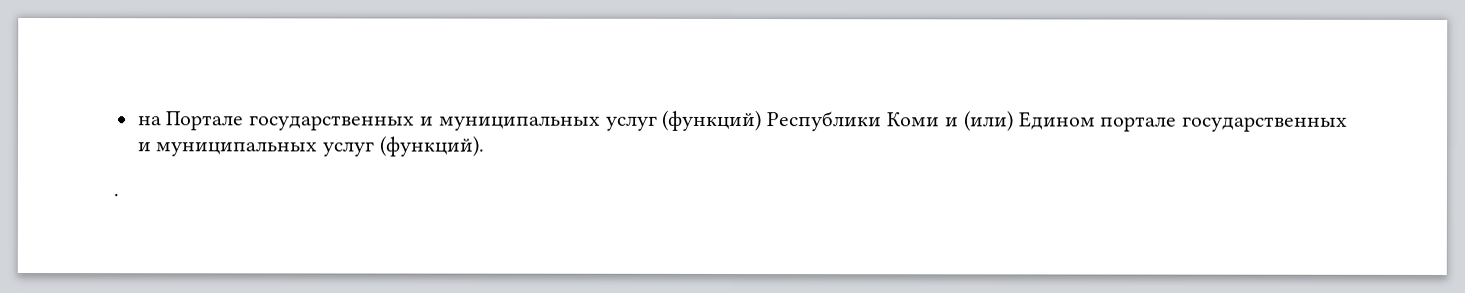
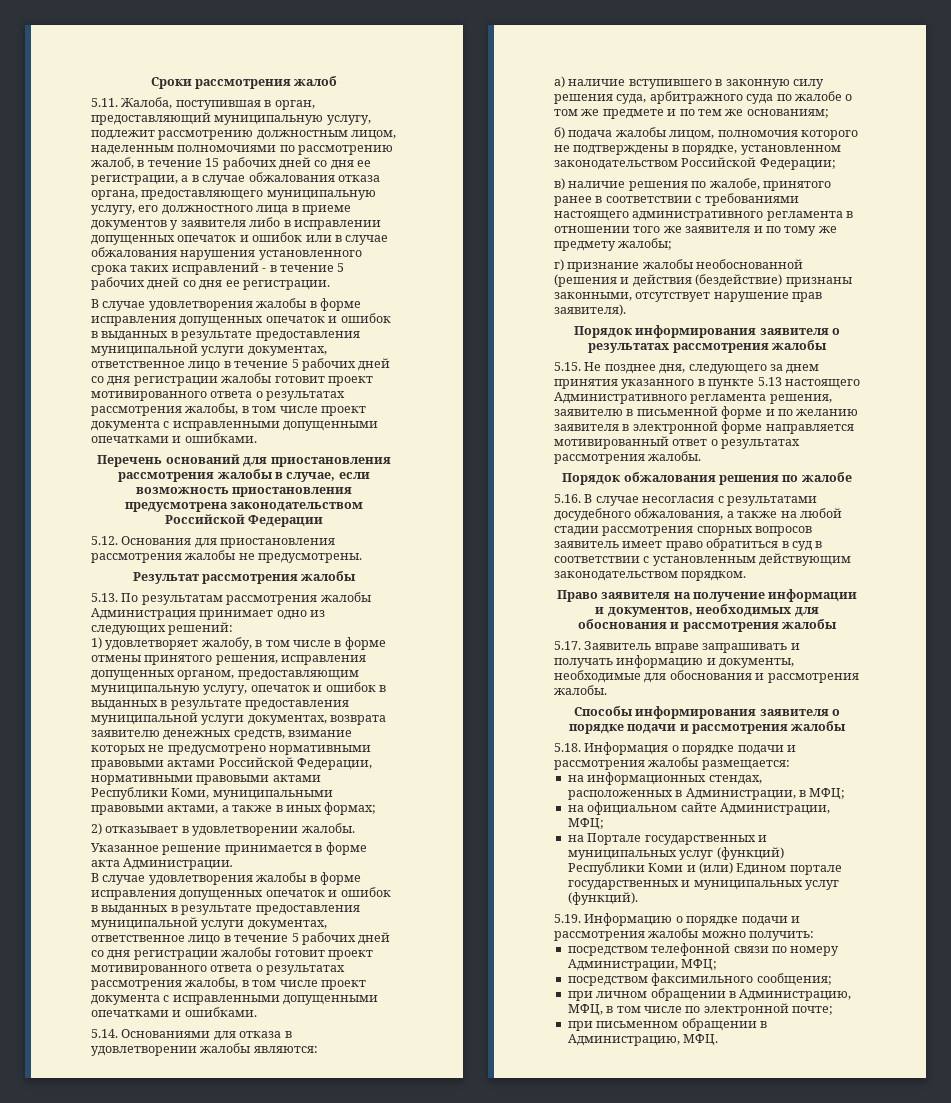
(137, 121) none -> [150,76,338,89] [91,97,315,110] [91,112,371,125] [91,130,397,140] [91,145,394,155] [91,157,371,170] [91,172,380,185] [91,190,376,200] [91,205,351,215] [91,217,381,230] [91,232,389,245] [91,247,362,260] [91,262,345,275] [91,277,330,290] [91,298,361,311] [91,313,391,326] [91,331,360,341] [91,343,327,356] [91,358,391,371] [91,373,373,386] [91,391,346,401] [91,403,366,416] [91,421,379,431] [91,433,257,443] [97,454,391,467] [118,469,370,482] [135,487,353,497] [124,502,364,512] [164,514,324,527] [91,536,336,548] [91,550,363,563] [132,571,357,584] [91,592,371,605] [91,608,326,620] [91,622,234,635] [91,637,386,650] [91,655,367,665] [91,670,359,680] [91,682,386,695] [91,700,350,710] [91,712,387,725] [91,730,353,740] [91,745,372,755] [91,757,373,770] [91,775,321,785] [91,787,333,800] [91,802,377,815] [91,823,355,836] [91,842,367,855] [91,858,234,870] [91,872,361,885] [91,887,391,900] [91,905,360,915] [91,917,327,930] [91,932,391,945] [91,947,373,960] [91,965,346,975] [91,977,366,990] [91,995,379,1005] [91,1007,257,1017] [91,1029,292,1041] [91,1043,318,1056] [554,76,824,89] [554,91,853,104] [554,109,829,119] [554,127,858,140] [554,145,841,155] [554,157,836,170] [554,178,831,191] [554,193,799,206] [554,211,854,221] [554,226,837,236] [554,238,673,251] [554,259,804,272] [554,274,852,287] [554,292,823,302] [554,304,626,316] [573,325,841,338] [588,340,827,353] [554,362,820,374] [554,377,860,389] [554,392,832,404] [554,406,859,419] [554,421,854,434] [554,436,801,449] [554,451,702,464] [562,472,852,485] [554,494,817,506] [554,508,842,521] [554,526,813,536] [554,538,823,551] [554,553,852,566] [554,571,747,581] [556,589,858,602] [595,604,819,617] [577,619,838,632] [554,641,800,653] [554,655,795,668] [554,670,859,683] [554,685,607,695] [573,706,841,719] [568,721,847,734] [554,742,796,755] [554,757,790,770] [567,772,762,785] [567,788,846,800] [567,802,830,815] [567,818,604,830] Сроки рассмотрения жалоб // 5.11. Жалоба, поступившая в орган, предоставляющий муниципальную услугу, подлежит рассмотрению должностным лицом, наделенным полномочиями по рассмотрению жалоб, в течение 15 рабочих дней со дня ее регистрации, а в случае обжалования отказа органа, предоставляющего муниципальную услугу, его должностного лица в приеме документов у заявителя либо в исправлении допущенных опечаток и ошибок или в случае обжалования нарушения установленного срока таких исправлений - в течение 5 рабочих дней со дня ее регистрации. // В случае удовлетворения жалобы в форме исправления допущенных опечаток и ошибок в выданных в результате предоставления муниципальной услуги документах, ответственное лицо в течение 5 рабочих дней со дня регистрации жалобы готовит проект мотивированного ответа о результатах рассмотрения жалобы, в том числе проект документа с исправленными допущенными опечатками и ошибками. // Перечень оснований для приостановления рассмотрения жалобы в случае, если возможность приостановления предусмотрена законодательством Российской Федерации // 5.12. Основания для приостановления рассмотрения жалобы не предусмотрены. // Результат рассмотрения жалобы // 5.13. По результатам рассмотрения жалобы Администрация принимает одно из следующих решений: // 1) удовлетворяет жалобу, в том числе в форме отмены принятого решения, исправления допущенных органом, предоставляющим муниципальную услугу, опечаток и ошибок в выданных в результате предоставления муниципальной услуги документах, возврата заявителю денежных средств, взимание которых не предусмотрено нормативными правовыми актами Российской Федерации, нормативными правовыми актами Республики Коми, муниципальными правовыми актами, а также в иных формах; // 2) отказывает в удовлетворении жалобы. // Указанное решение принимается в форме акта Администрации. // В случае удовлетворения жалобы в форме исправления допущенных опечаток и ошибок в выданных в результате предоставления муниципальной услуги документах, ответственное лицо в течение 5 рабочих дней со дня регистрации жалобы готовит проект мотивированного ответа о результатах рассмотрения жалобы, в том числе проект документа с исправленными допущенными опечатками и ошибками. // 5.14. Основаниями для отказа в удовлетворении жалобы являются: // а) наличие вступившего в законную силу решения суда, арбитражного суда по жалобе о том же предмете и по тем же основаниям; // б) подача жалобы лицом, полномочия которого не подтверждены в порядке, установленном законодательством Российской Федерации; // в) наличие решения по жалобе, принятого ранее в соответствии с требованиями настоящего административного регламента в отношении того же заявителя и по тому же предмету жалобы; // г) признание жалобы необоснованной (решения и действия (бездействие) признаны законными, отсутствует нарушение прав заявителя). // Порядок информирования заявителя о результатах рассмотрения жалобы // 5.15. Не позднее дня, следующего за днем принятия указанного в пункте 5.13 настоящего Административного регламента решения, заявителю в письменной форме и по желанию заявителя в электронной форме направляется мотивированный ответ о результатах рассмотрения жалобы. // Порядок обжалования решения по жалобе // 5.16. В случае несогласия с результатами досудебного обжалования, а также на любой стадии рассмотрения спорных вопросов заявитель имеет право обратиться в суд в соответствии с установленным действующим законодательством порядком. // Право заявителя на получение информации и документов, необходимых для обоснования и рассмотрения жалобы // 5.17. Заявитель вправе запрашивать и получать информацию и документы, необходимые для обоснования и рассмотрения жалобы. // Способы информирования заявителя о порядке подачи и рассмотрения жалобы // 5.18. Информация о порядке подачи и рассмотрения жалобы размещается: // на информационных стендах, расположенных в Администрации, в МФЦ; // на официальном сайте Администрации, МФЦ; //
[113,193,119,197] . -> [554,913,800,926] [554,928,815,941] [567,943,840,956] [567,959,718,971] [567,973,832,986] [567,988,852,1001] [567,1003,833,1016] [567,1018,767,1031] [567,1034,719,1046] 5.19. Информацию о порядке подачи и рассмотрения жалобы можно получить: // посредством телефонной связи по номеру Администрации, МФЦ; // посредством факсимильного сообщения; // при личном обращении в Администрацию, МФЦ, в том числе по электронной почте; // при письменном обращении в Администрацию, МФЦ.

